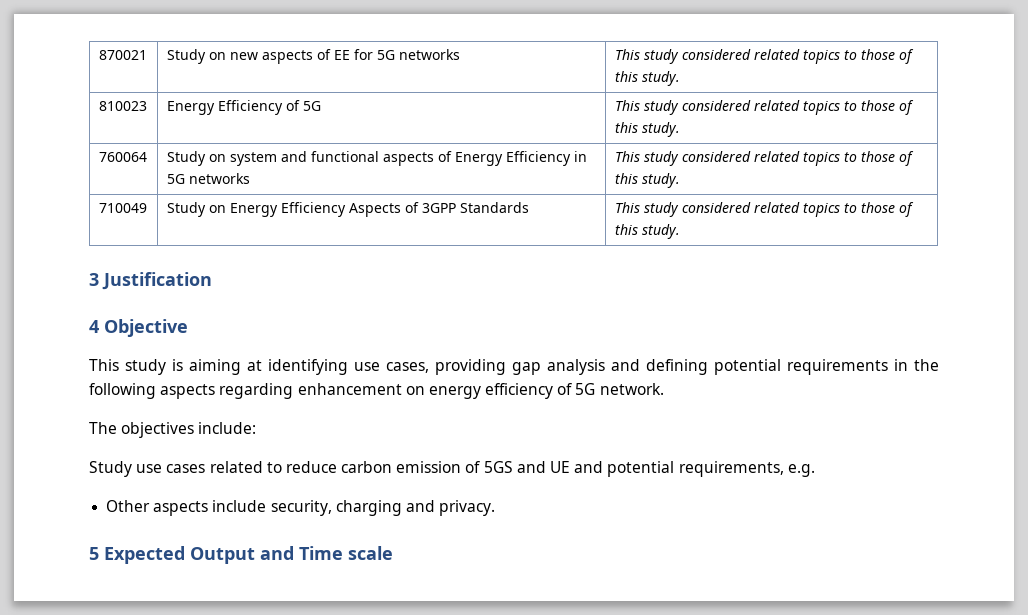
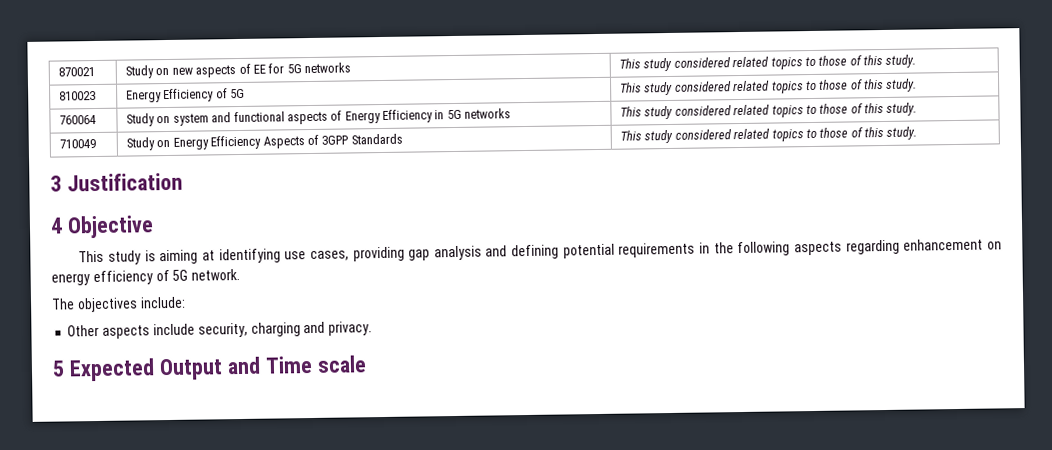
[89,461,815,477] // Study use cases related to reduce carbon emission of 5GS and UE and potential requirements, e.g. -> (186, 302) none

